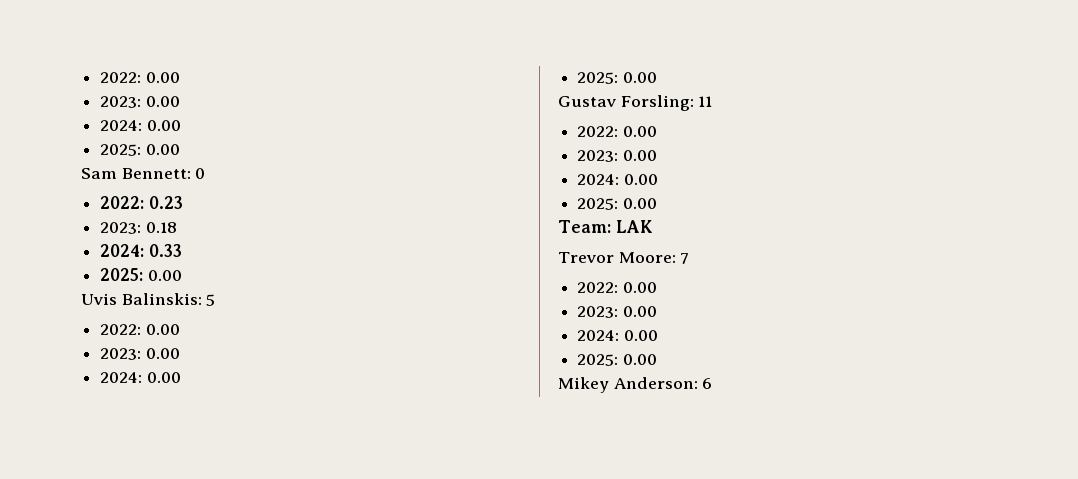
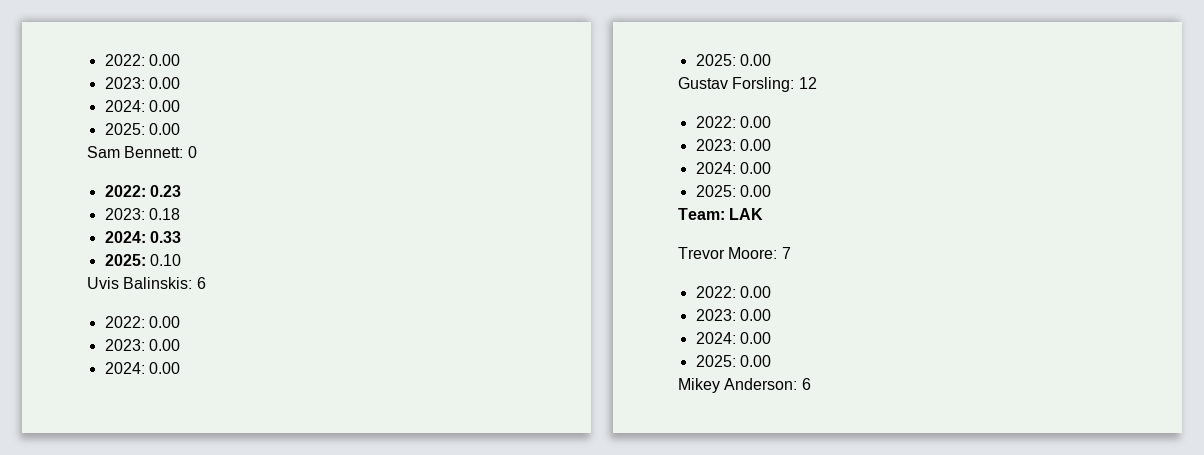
[147,270,182,281] 0.00 -> [149,254,181,266] 0.10
[206,294,216,306] 5 -> [196,277,206,289] 6
[698,96,713,107] 11 -> [798,77,817,89] 12

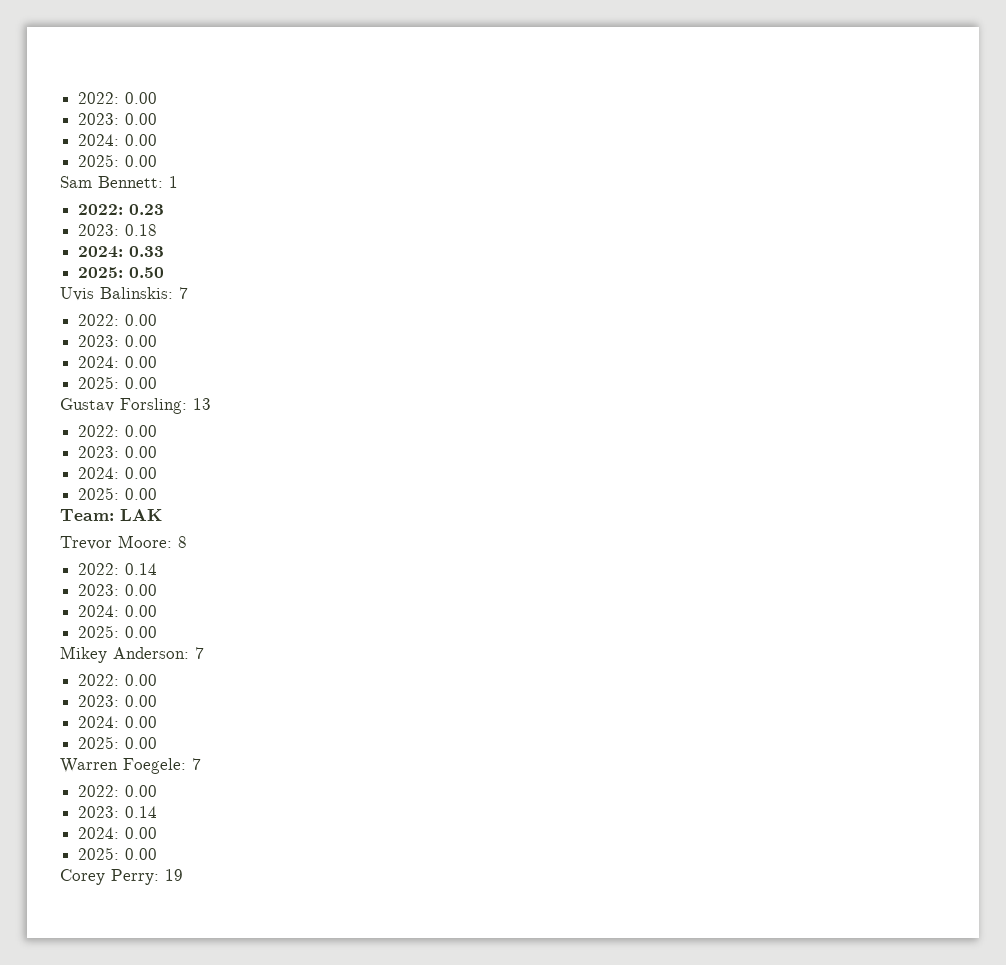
[187,146,197,158] 0 -> [169,176,178,188] 1
[149,254,181,266] 0.10 -> [129,267,165,278] 0.50
[196,277,206,289] 6 -> [179,287,188,299] 7
[798,77,817,89] 12 -> [193,398,211,410] 13
[781,247,791,259] [695,286,771,298] [695,309,771,321] [695,332,771,344] [695,355,771,367] [678,378,811,393] 7 // 2022: 0.00 // 2023: 0.00 // 2024: 0.00 // 2025: 0.00 // Mikey Anderson: 6 -> [178,536,187,548] [78,563,158,575] [78,584,158,596] [78,605,158,617] [78,625,158,638] [60,646,204,663] [78,674,158,686] [78,695,158,707] [78,716,158,728] [78,736,158,749] [60,758,201,774] [78,785,158,797] [78,806,158,818] [78,827,158,839] [78,847,158,860] [60,869,183,885] 8 // 2022: 0.14 // 2023: 0.00 // 2024: 0.00 // 2025: 0.00 // Mikey Anderson: 7 // 2022: 0.00 // 2023: 0.00 // 2024: 0.00 // 2025: 0.00 // Warren Foegele: 7 // 2022: 0.00 // 2023: 0.14 // 2024: 0.00 // 2025: 0.00 // Corey Perry: 19

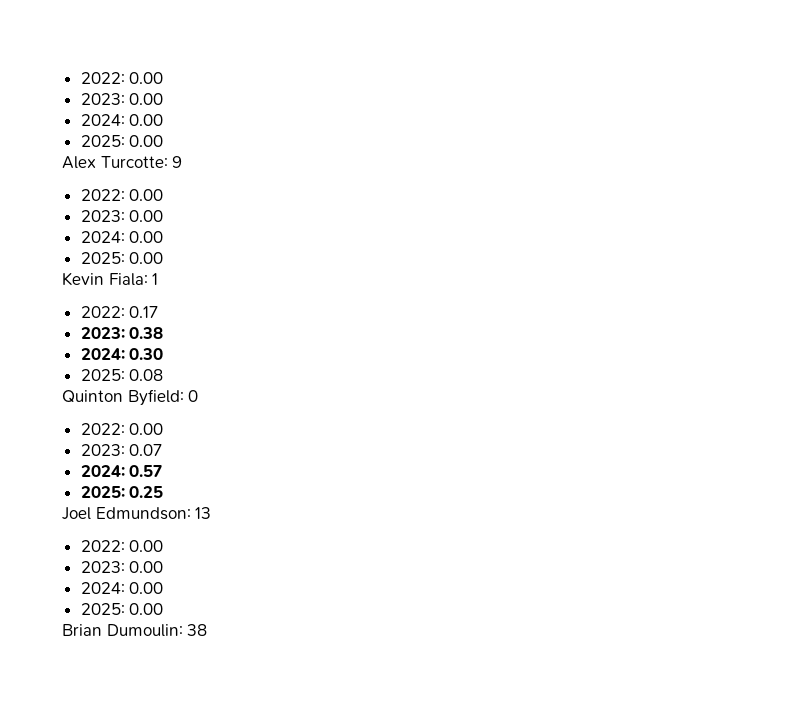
[78,92,158,104] [78,113,158,125] [78,134,158,146] [78,154,158,167] [60,176,178,188] [78,204,165,215] [78,224,158,236] [78,246,165,258] [78,267,165,278] [60,287,188,301] [78,314,158,326] [78,335,158,347] [78,356,158,368] [78,376,158,389] [60,398,187,414] 2022: 0.00 // 2023: 0.00 // 2024: 0.00 // 2025: 0.00 // Sam Bennett: 1 // 2022: 0.23 // 2023: 0.18 // 2024: 0.33 // 2025: 0.50 // Uvis Balinskis: 7 // 2022: 0.00 // 2023: 0.00 // 2024: 0.00 // 2025: 0.00 // Gustav Forsling: -> [80,72,164,84] [80,93,164,105] [80,114,164,126] [80,135,164,147] [62,156,183,169] [80,189,164,201] [80,210,164,222] [80,231,164,243] [80,252,164,264] [62,272,159,286] [80,306,159,318] [80,327,164,339] [80,348,164,360] [80,369,164,381] [62,389,199,406] [80,423,164,435] [80,444,163,456] [80,465,163,477] [80,486,164,498] [62,507,191,520] 2022: 0.00 // 2023: 0.00 // 2024: 0.00 // 2025: 0.00 // Alex Turcotte: 9 // 2022: 0.00 // 2023: 0.00 // 2024: 0.00 // 2025: 0.00 // Kevin Fiala: 1 // 2022: 0.17 // 2023: 0.38 // 2024: 0.30 // 2025: 0.08 // Quinton Byfield: 0 // 2022: 0.00 // 2023: 0.07 // 2024: 0.57 // 2025: 0.25 // Joel Edmundson:
[60,509,162,521] [60,535,187,550] [78,563,158,575] [78,584,158,596] [78,605,158,617] [78,625,158,638] [60,646,204,663] [78,674,158,686] [78,695,158,707] [78,716,158,728] [78,736,158,749] [60,758,201,774] [78,785,158,797] [78,806,158,818] [78,827,158,839] [78,847,158,860] [60,869,183,885] Team: LAK // Trevor Moore: 8 // 2022: 0.14 // 2023: 0.00 // 2024: 0.00 // 2025: 0.00 // Mikey Anderson: 7 // 2022: 0.00 // 2023: 0.00 // 2024: 0.00 // 2025: 0.00 // Warren Foegele: 7 // 2022: 0.00 // 2023: 0.14 // 2024: 0.00 // 2025: 0.00 // Corey Perry: 19 -> [62,624,208,637] Brian Dumoulin: 38

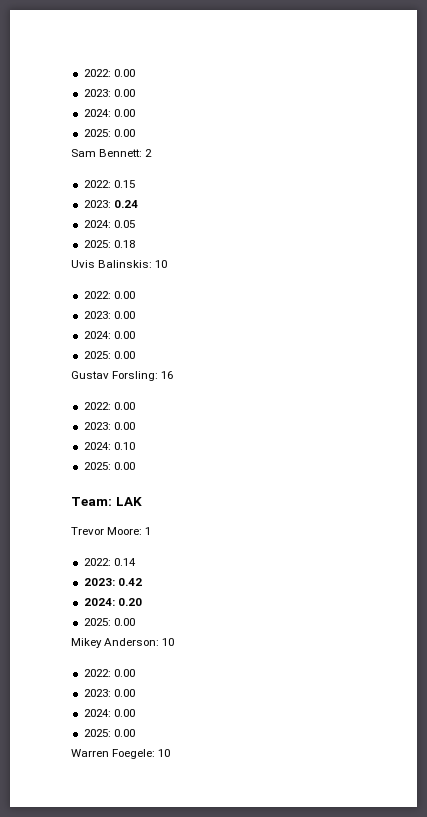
[80,72,164,84] [80,93,164,105] [80,114,164,126] [80,135,164,147] [62,156,183,169] [80,189,164,201] [80,210,164,222] [80,231,164,243] [80,252,164,264] [62,272,159,286] [80,306,159,318] [80,327,164,339] [80,348,164,360] [80,369,164,381] [62,389,199,406] [80,423,164,435] [80,444,163,456] [80,465,163,477] [80,486,164,498] [62,507,212,520] [80,540,164,552] [80,561,164,573] [80,582,164,594] [80,603,164,615] [62,624,208,637] 2022: 0.00 // 2023: 0.00 // 2024: 0.00 // 2025: 0.00 // Alex Turcotte: 9 // 2022: 0.00 // 2023: 0.00 // 2024: 0.00 // 2025: 0.00 // Kevin Fiala: 1 // 2022: 0.17 // 2023: 0.38 // 2024: 0.30 // 2025: 0.08 // Quinton Byfield: 0 // 2022: 0.00 // 2023: 0.07 // 2024: 0.57 // 2025: 0.25 // Joel Edmundson: 13 // 2022: 0.00 // 2023: 0.00 // 2024: 0.00 // 2025: 0.00 // Brian Dumoulin: 38 -> [83,69,135,77] [83,89,135,97] [83,109,135,117] [83,129,135,137] [71,149,153,157] [83,180,135,188] [83,200,138,208] [83,220,135,228] [83,240,135,248] [71,260,168,268] [83,291,135,299] [83,311,135,319] [83,331,135,339] [83,351,135,359] [71,371,174,381] [83,402,135,410] [83,422,135,430] [83,442,135,450] [83,462,135,470] [71,497,142,506] [71,527,152,535] [83,558,136,566] [83,578,142,586] [83,598,142,606] [83,618,135,626] [71,638,175,648] [83,669,135,677] [83,689,135,697] [83,709,135,717] [83,729,135,737] [71,749,171,759] 2022: 0.00 // 2023: 0.00 // 2024: 0.00 // 2025: 0.00 // Sam Bennett: 2 // 2022: 0.15 // 2023: 0.24 // 2024: 0.05 // 2025: 0.18 // Uvis Balinskis: 10 // 2022: 0.00 // 2023: 0.00 // 2024: 0.00 // 2025: 0.00 // Gustav Forsling: 16 // 2022: 0.00 // 2023: 0.00 // 2024: 0.10 // 2025: 0.00 // Team: LAK // Trevor Moore: 1 // 2022: 0.14 // 2023: 0.42 // 2024: 0.20 // 2025: 0.00 // Mikey Anderson: 10 // 2022: 0.00 // 2023: 0.00 // 2024: 0.00 // 2025: 0.00 // Warren Foegele: 10

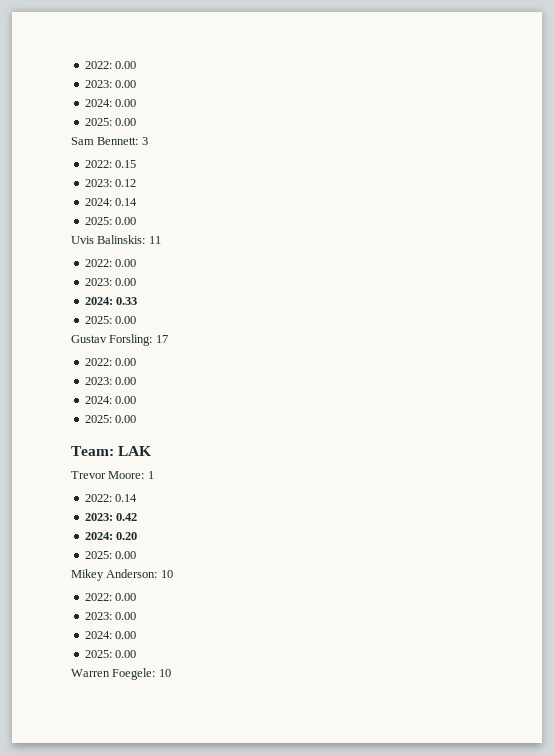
[145,149,153,157] 2 -> [141,137,148,145] 3
[113,200,138,208] [83,220,135,228] [83,240,135,248] 0.24 // 2024: 0.05 // 2025: 0.18 -> [115,179,137,187] [84,198,138,206] [84,217,137,225] 0.12 // 2024: 0.14 // 2025: 0.00
[155,260,168,268] [83,291,135,299] [83,311,135,319] [83,331,135,339] [83,351,135,359] [71,371,174,381] [83,402,135,410] [83,422,135,430] [83,442,135,450] [83,462,135,470] 10 // 2022: 0.00 // 2023: 0.00 // 2024: 0.00 // 2025: 0.00 // Gustav Forsling: 16 // 2022: 0.00 // 2023: 0.00 // 2024: 0.10 // 2025: 0.00 -> [148,236,161,244] [84,259,137,267] [84,278,137,286] [84,297,138,305] [84,316,137,324] [71,334,168,346] [84,358,137,366] [84,377,137,385] [84,396,137,404] [84,415,137,423] 11 // 2022: 0.00 // 2023: 0.00 // 2024: 0.33 // 2025: 0.00 // Gustav Forsling: 17 // 2022: 0.00 // 2023: 0.00 // 2024: 0.00 // 2025: 0.00

